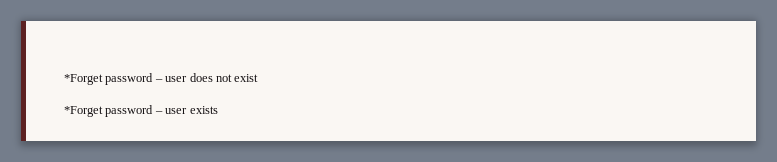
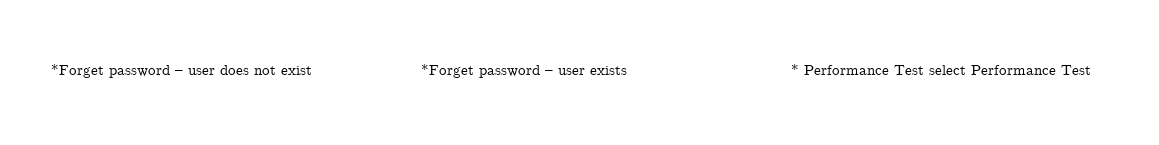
(218, 110) none -> [791,64,1091,75] // * Performance Test select Performance Test

